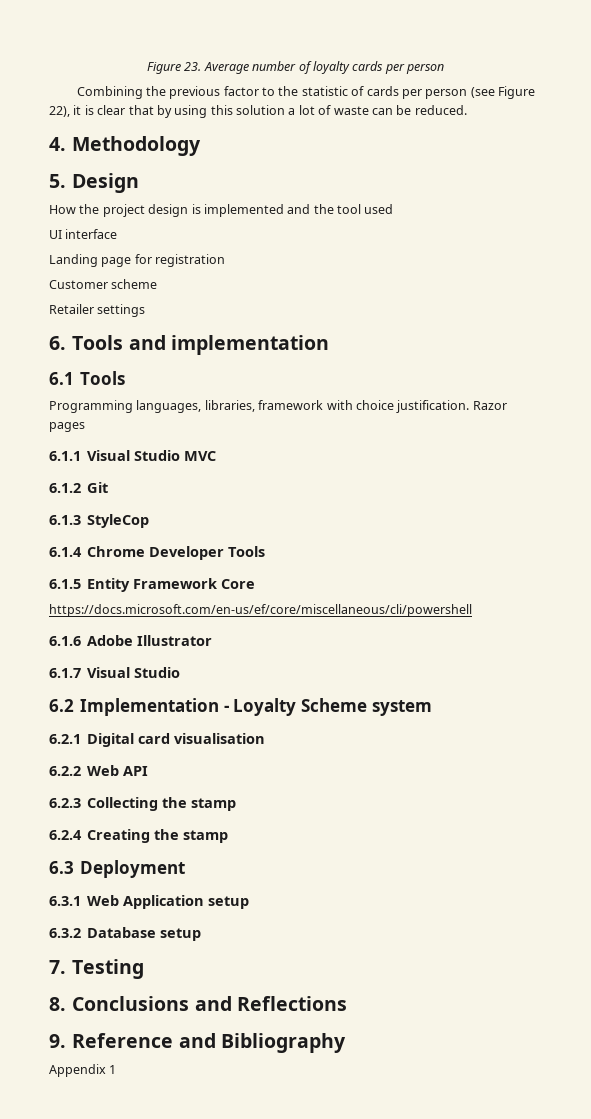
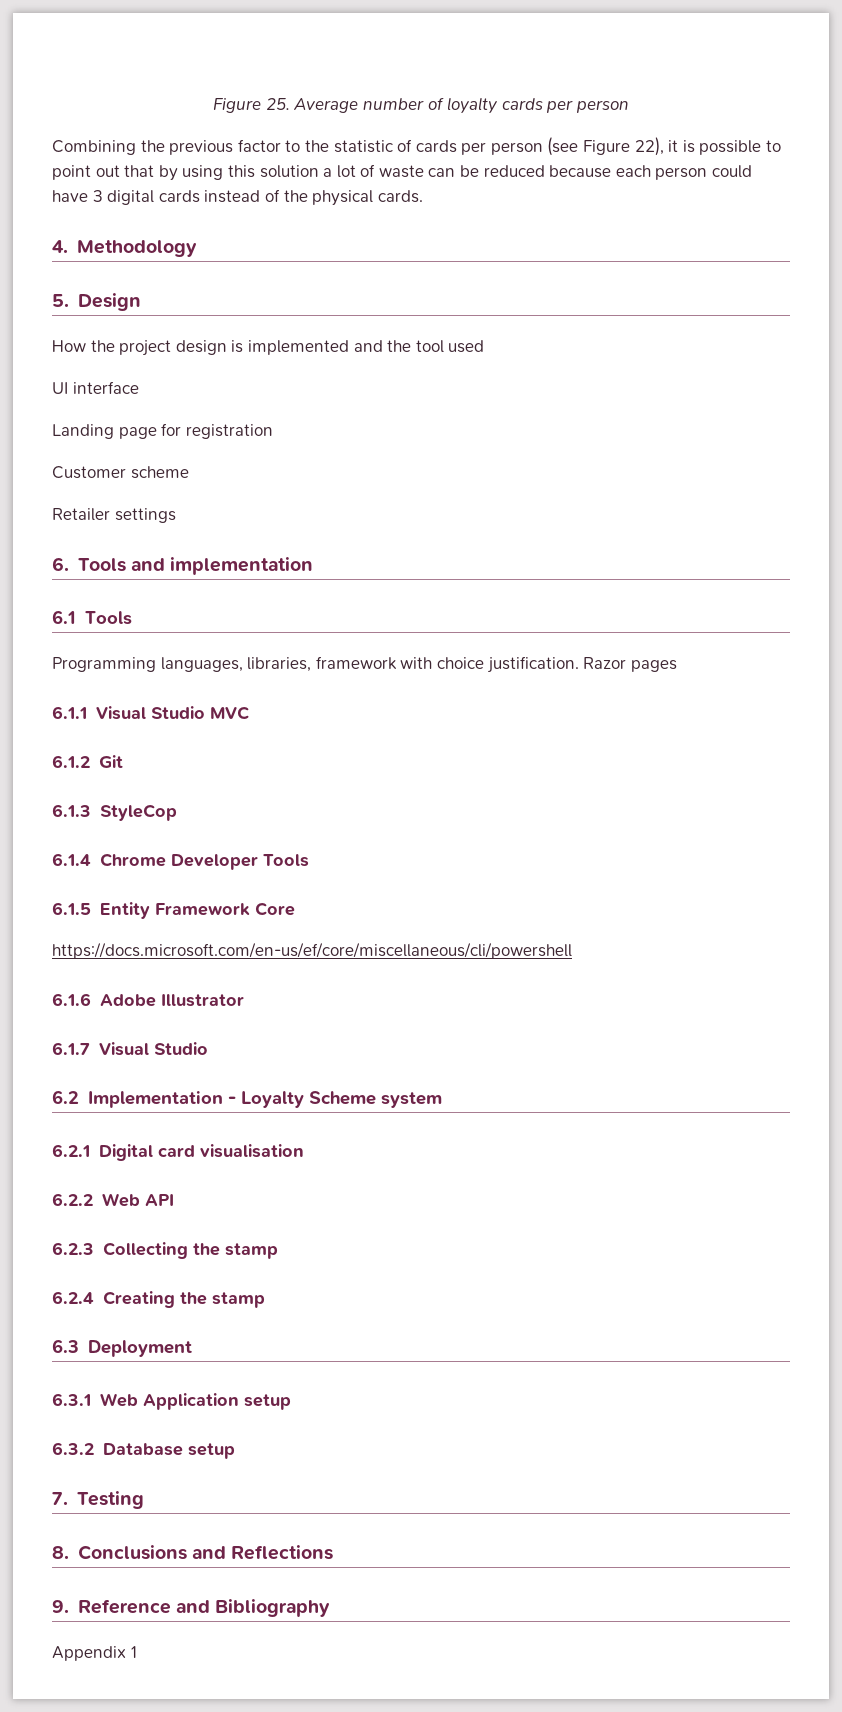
[147,62,202,74] Figure 23. -> [213,98,290,113] Figure 25.
[97,105,126,115] clear -> [699,140,782,155] [52,165,120,180] possible to point out
[414,105,467,115] reduced. -> [483,165,753,180] [52,189,423,206] reduced because each person could have 3 digital cards instead of the physical cards.

